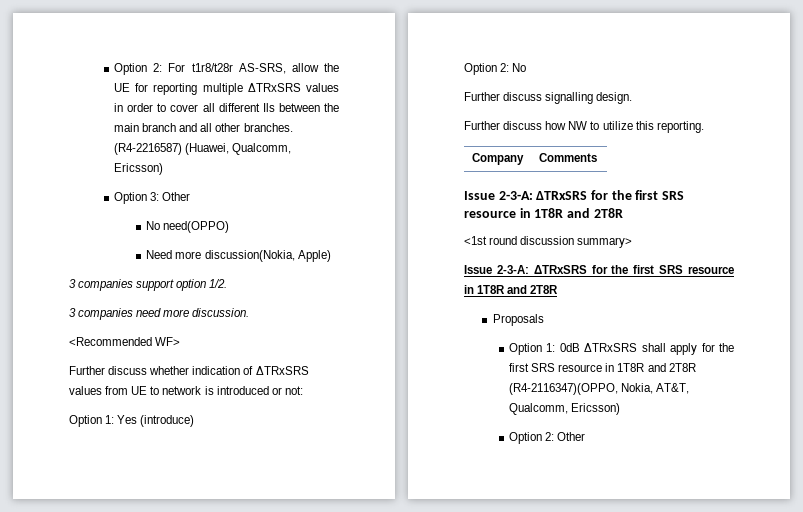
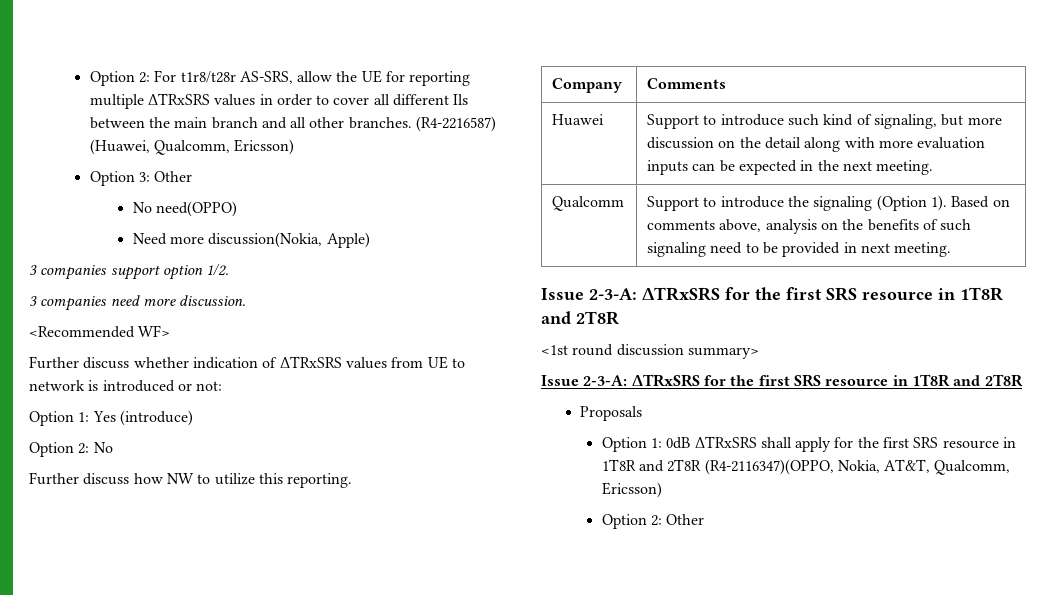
[464,92,633,104] // Further discuss signalling design. -> (113, 447) none
(597, 157) none -> [552,114,605,126] [647,114,1002,129] [647,137,986,152] [647,160,934,175] [552,196,625,211] [647,195,1010,211] [647,219,972,234] [647,242,952,257] // Huawei | Support to introduce such kind of signaling, but more discussion on the detail along with more evaluation inputs can be expected in the next meeting. // Qualcomm | Support to introduce the signaling (Option 1). Based on comments above, analysis on the benefits of such signaling need to be provided in next meeting.

